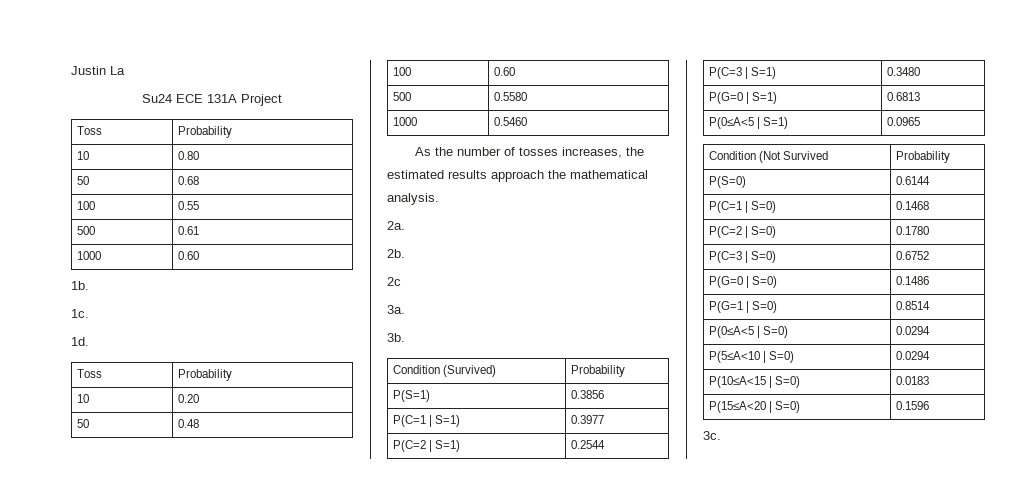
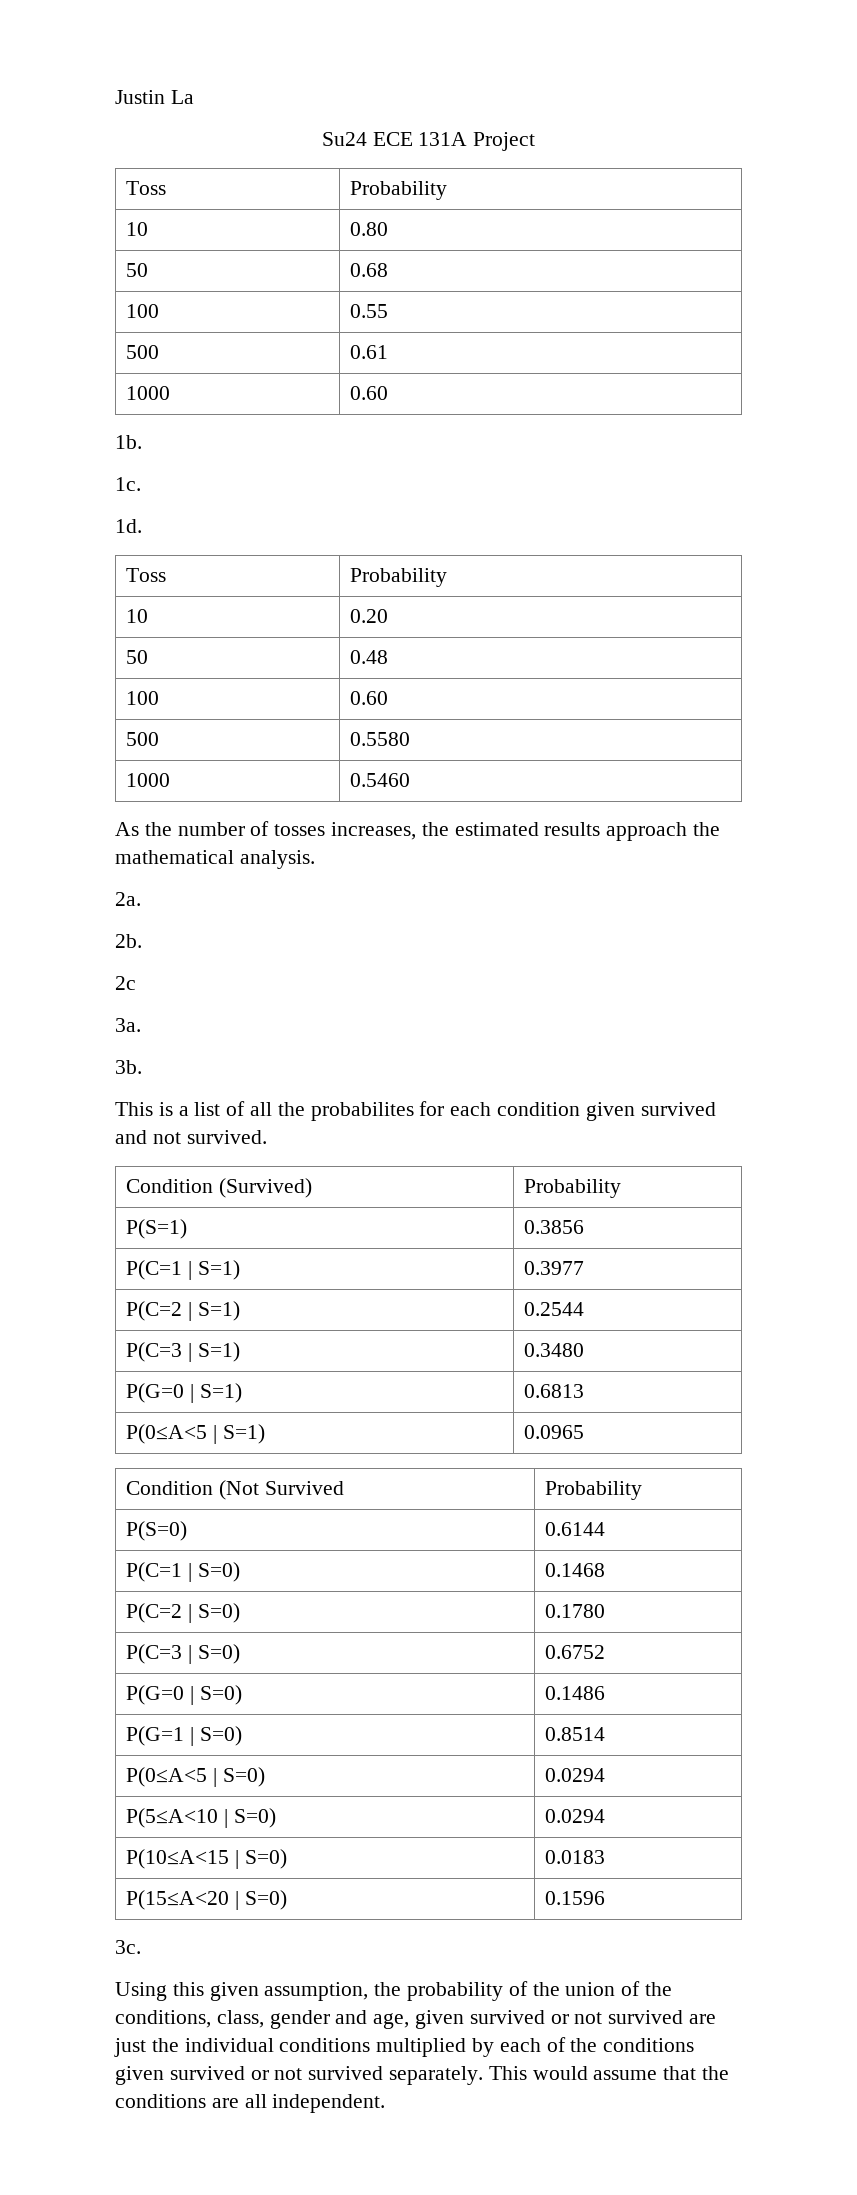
(405, 337) none -> [115,1101,716,1121] [115,1130,267,1144] // This is a list of all the probabilites for each condition given survived and not survived.
(721, 435) none -> [115,1981,673,2001] [115,2010,717,2029] [114,2037,695,2057] [115,2066,730,2085] [115,2094,386,2113] // Using this given assumption, the probability of the union of the conditions, class, gender and age, given survived or not survived are just the individual conditions multiplied by each of the conditions given survived or not survived separately. This would assume that the conditions are all independent.

